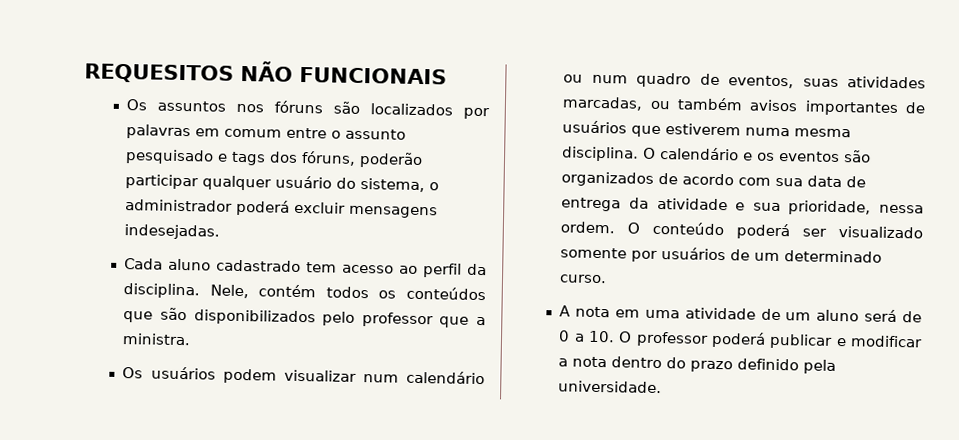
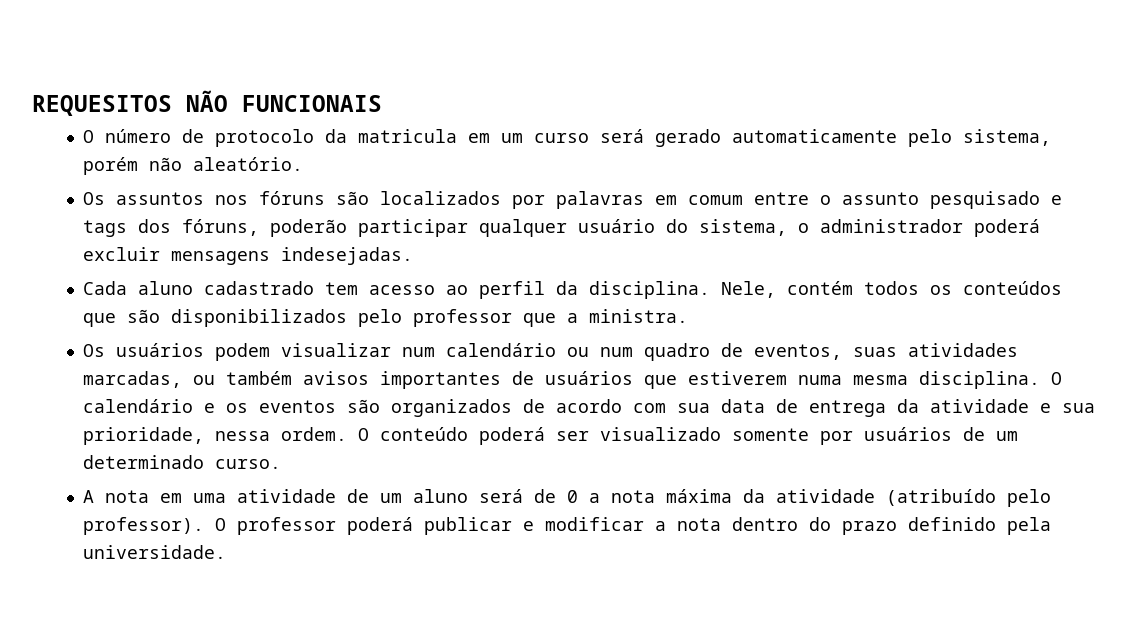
(447, 75) none -> [82,129,1051,147] [82,157,303,175] // O número de protocolo da matricula em um curso será gerado automaticamente pelo sistema, porém não aleatório.
[588,330,616,343] 10. -> [610,489,1051,507] [82,517,204,535] nota máxima da atividade (atribuído pelo professor).

